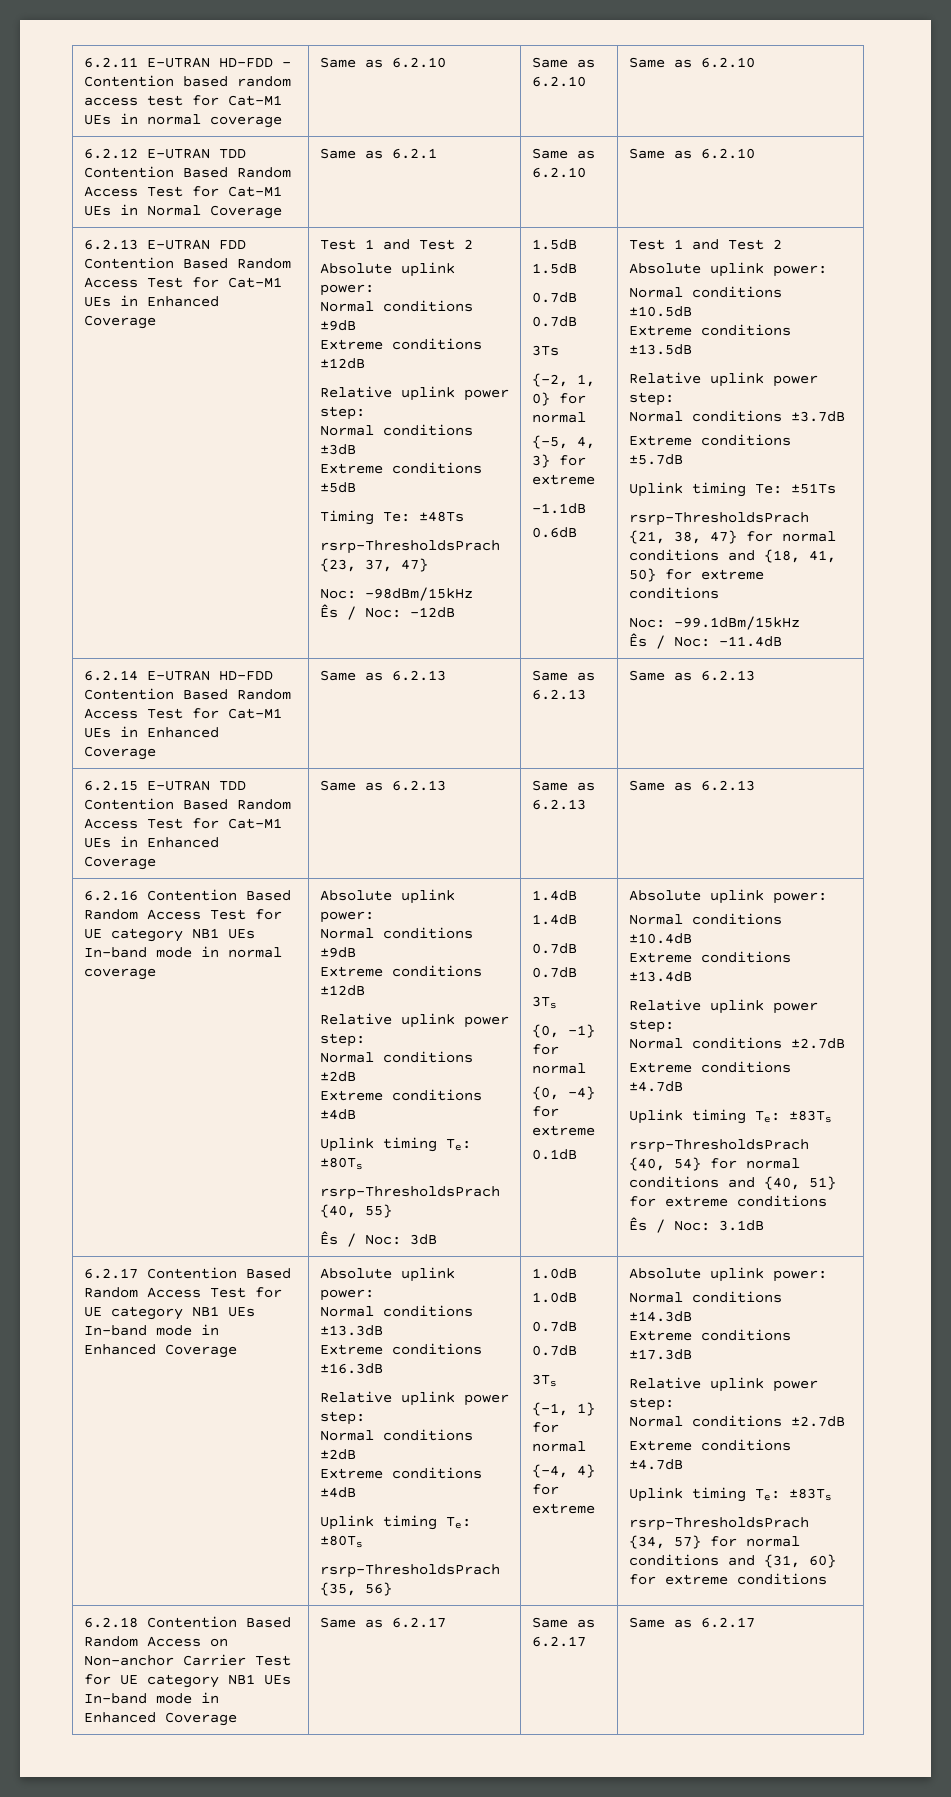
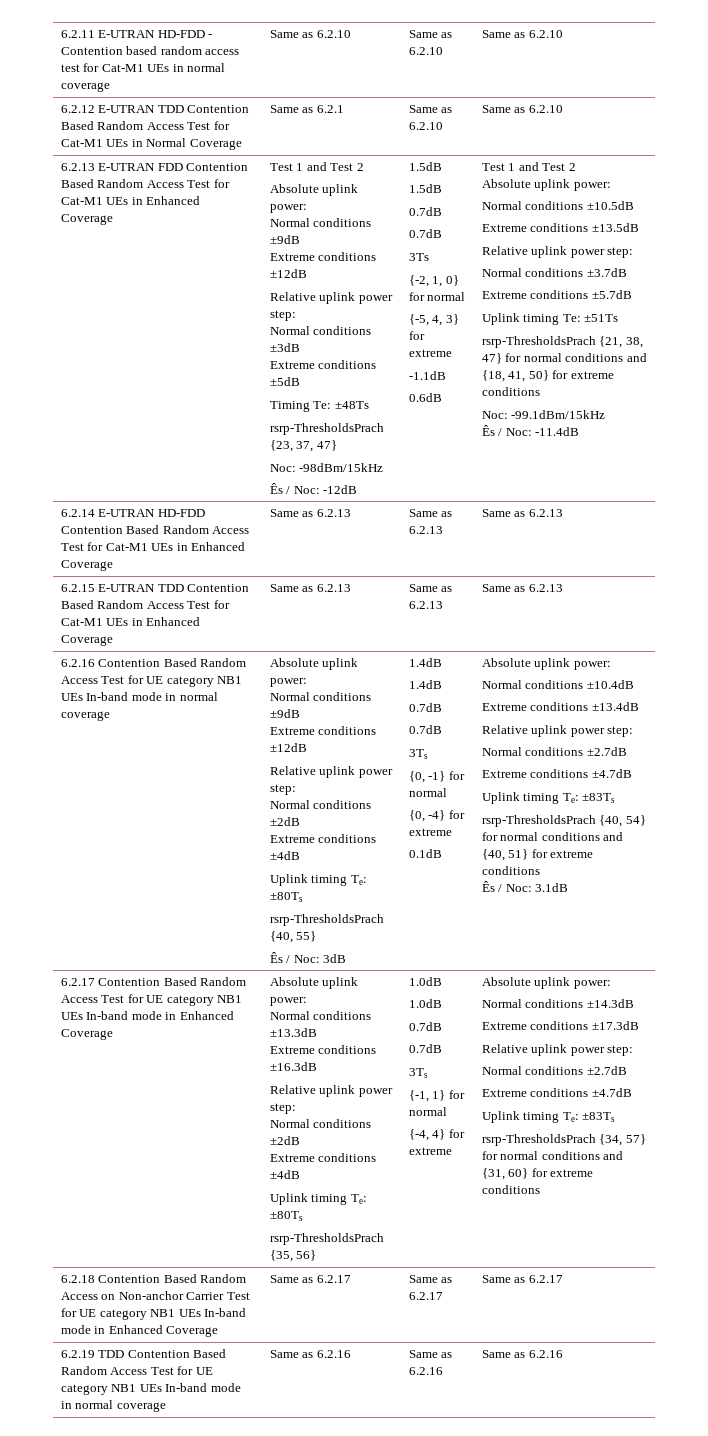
(755, 1622) none -> [60,1349,227,1358] [60,1366,213,1375] [60,1383,241,1395] [60,1400,166,1412] [269,1350,351,1358] [408,1350,453,1358] [408,1367,443,1375] [481,1350,563,1358] // 6.2.19 TDD Contention Based Random Access Test for UE category NB1 UEs In-band mode in normal coverage | Same as 6.2.16 | Same as 6.2.16 | Same as 6.2.16

